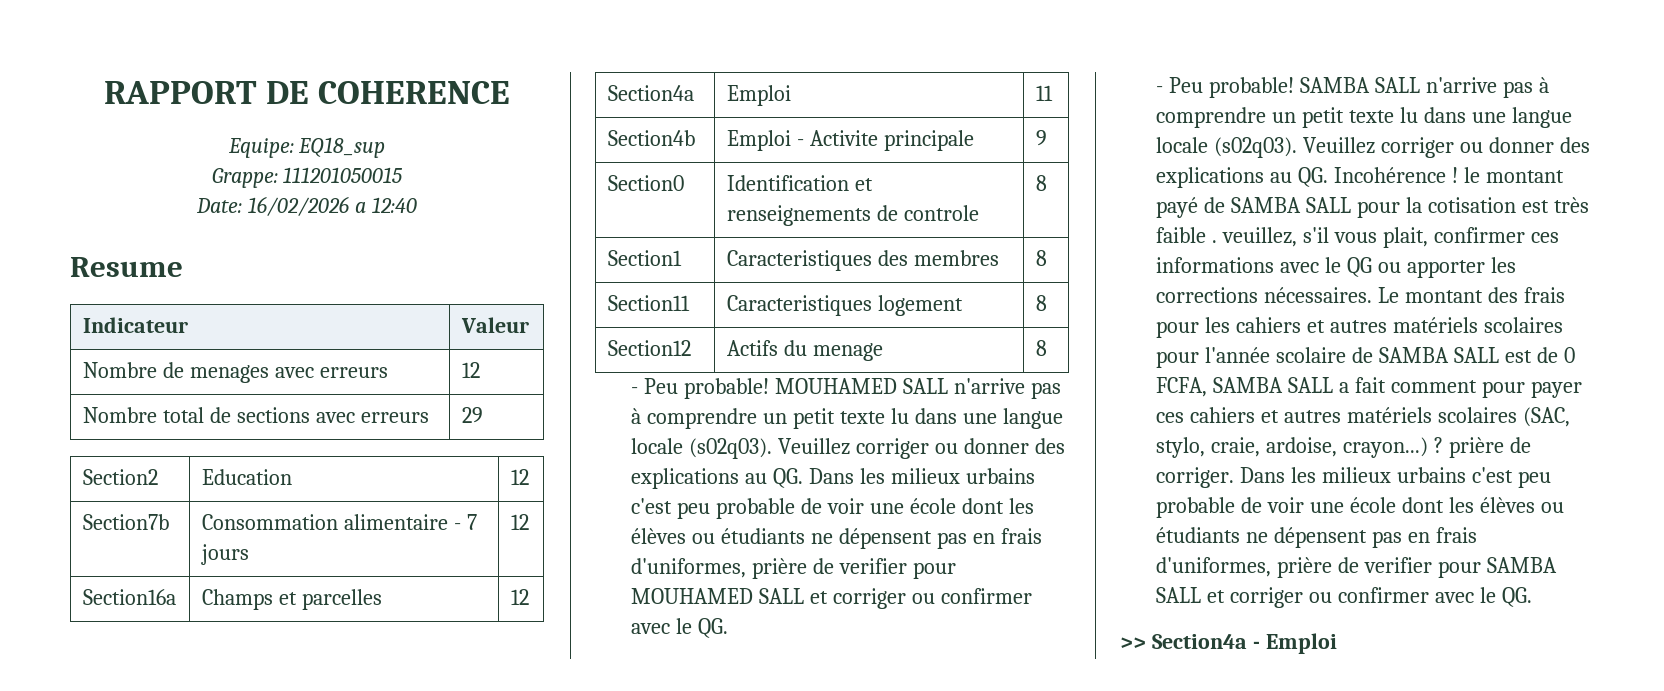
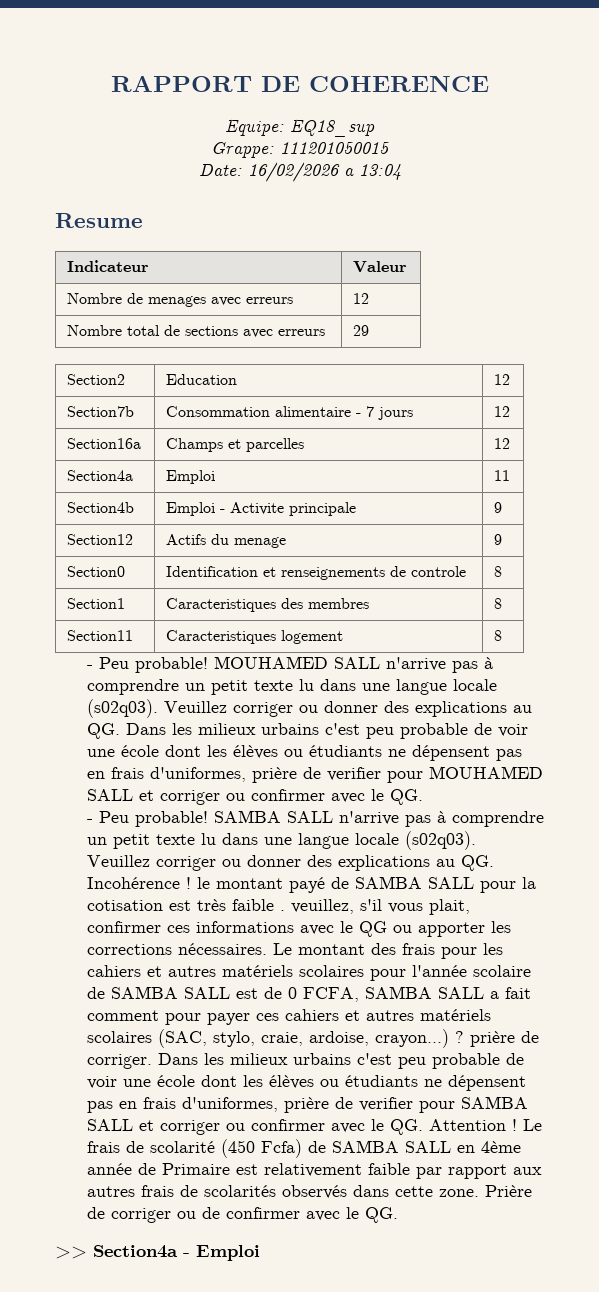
[371,197,417,213] 12:40 -> [358,164,401,180] 13:04
(1047, 138) none -> [67,534,134,545] [166,534,287,548] [494,534,503,545] // Section12 | Actifs du menage | 9
[607,340,691,356] [726,340,883,361] [1035,340,1047,356] // Section12 | Actifs du menage | 8 -> (503, 635) none
(1532, 597) none -> [428,1119,542,1131] [86,1139,521,1158] [86,1163,542,1179] [86,1185,532,1199] [86,1207,398,1223] Attention ! Le frais de scolarité (450 Fcfa) de SAMBA SALL en 4ème année de Primaire est relativement faible par rapport aux autres frais de scolarités observés dans cette zone. Prière de corriger ou de confirmer avec le QG.

